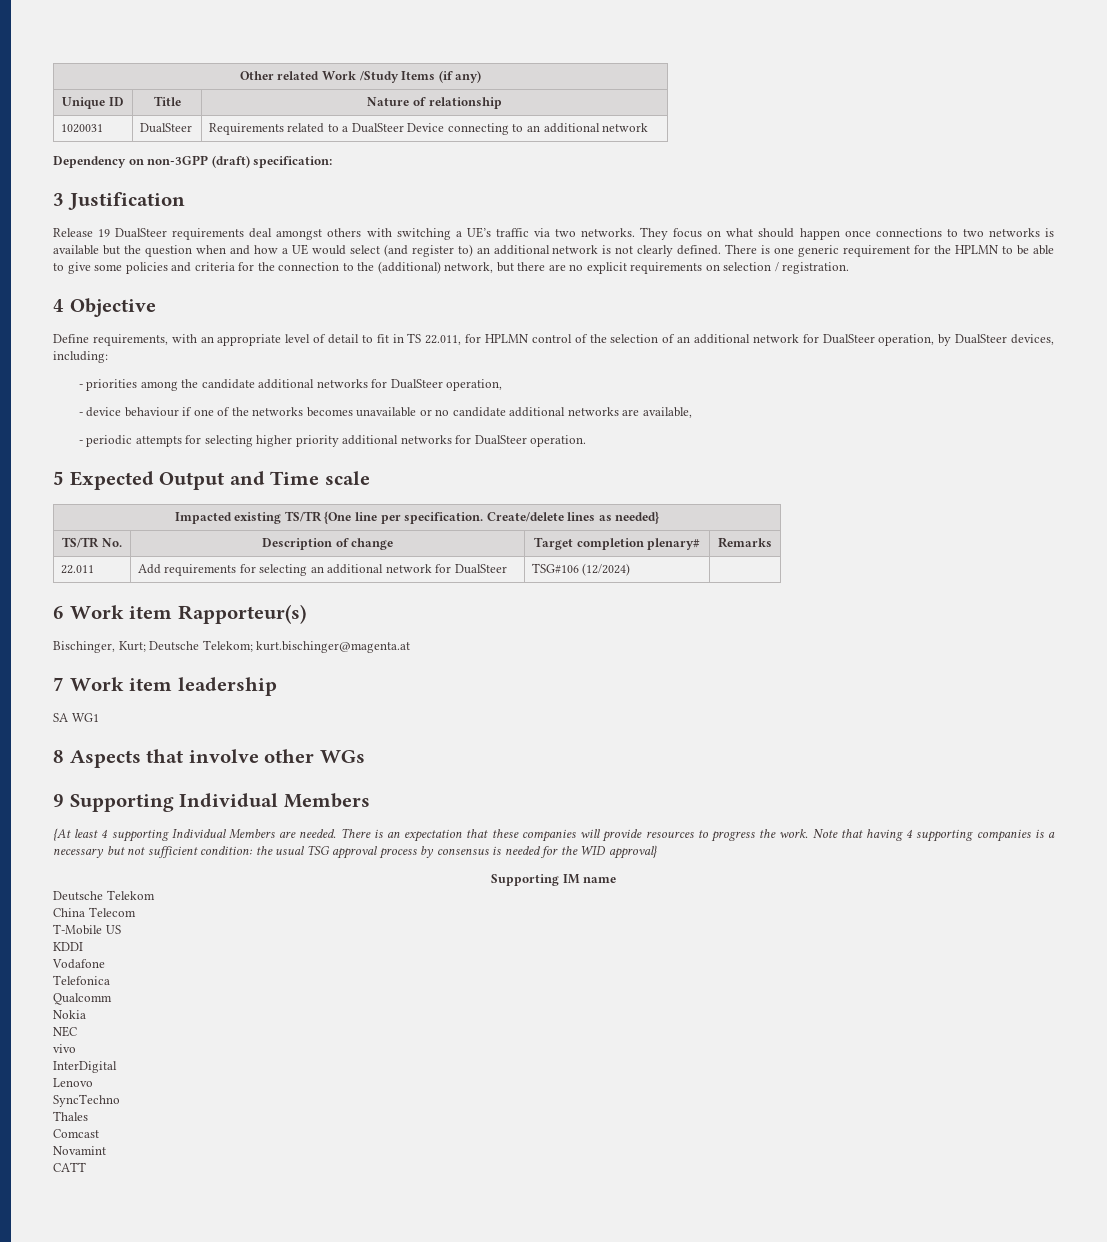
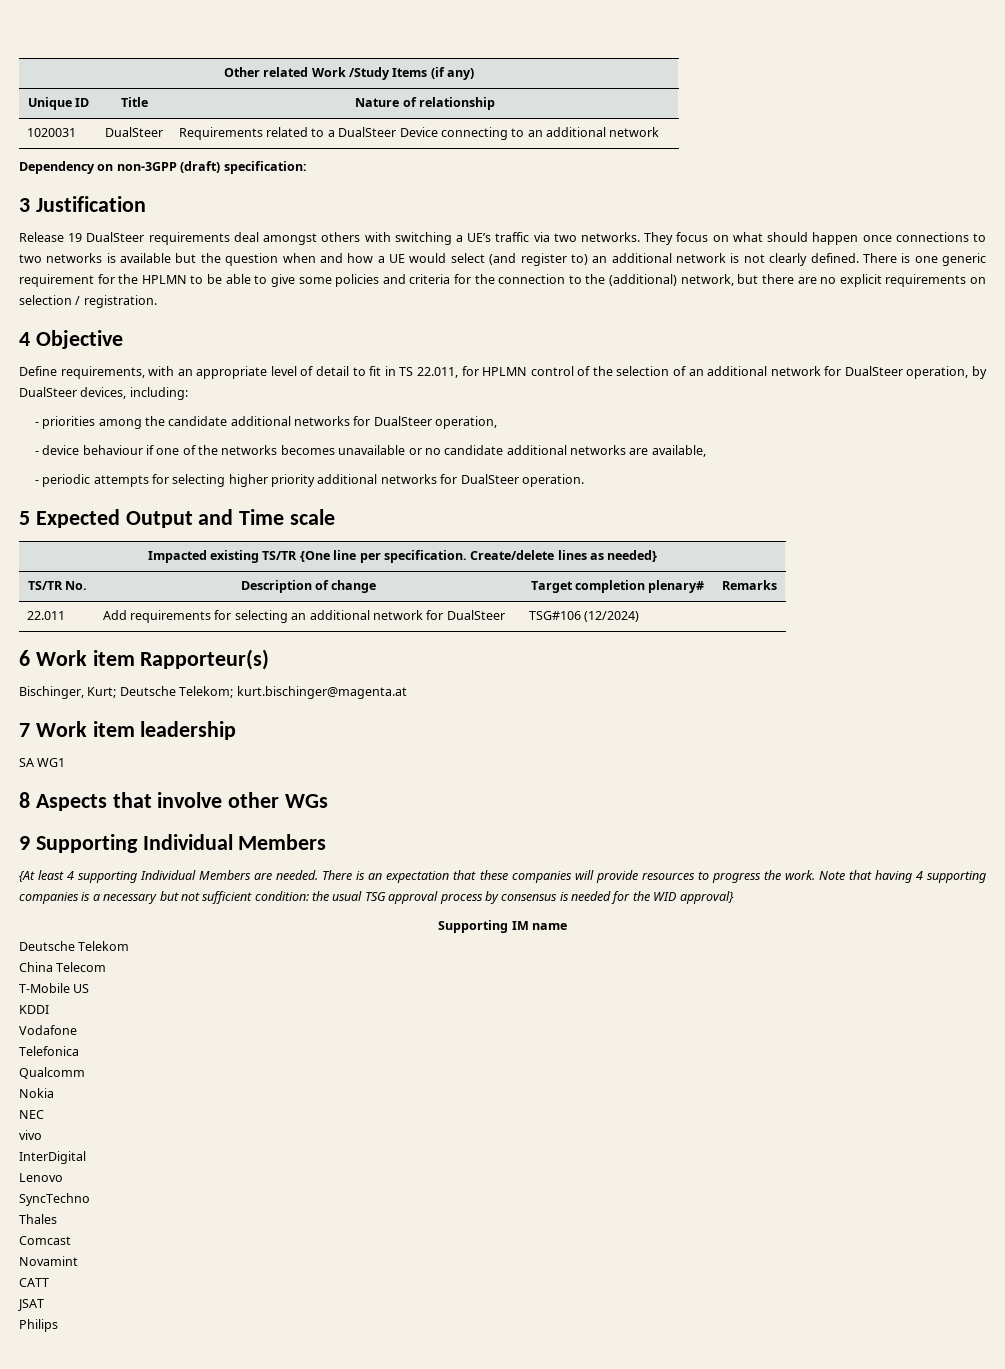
(86, 1167) none -> [18,1299,44,1311] [19,1319,58,1332] // JSAT // Philips

